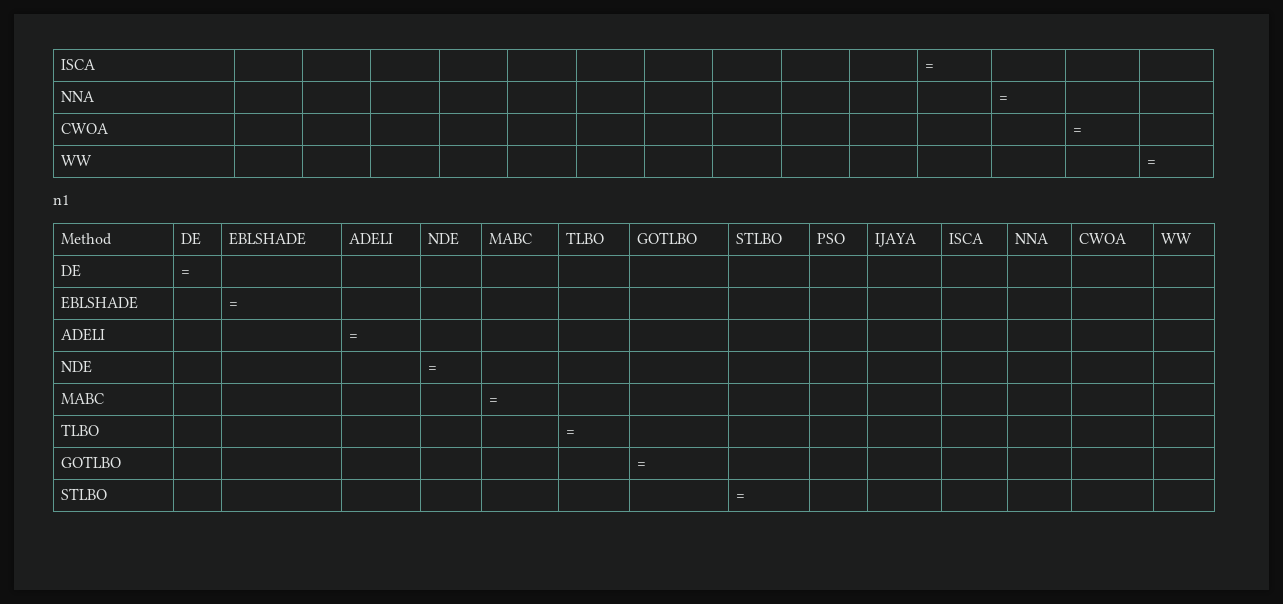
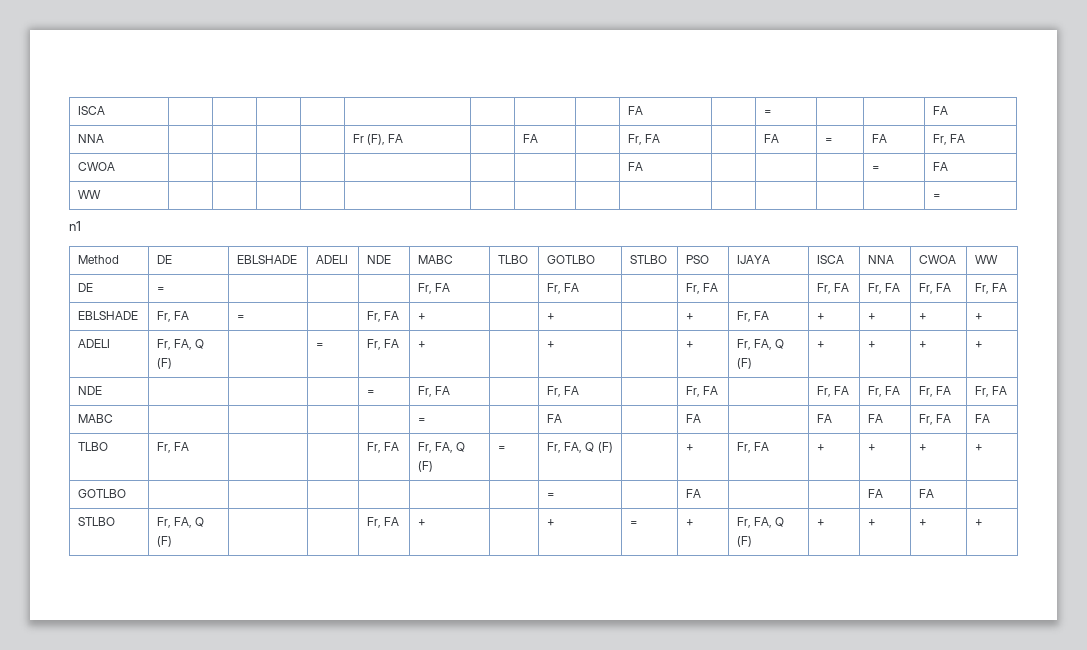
[925,64,935,70] | | = | | | -> [628,106,644,115] [764,110,773,115] [933,106,949,115] FA | | = | | | FA
[999,96,1009,102] | | | | | | | = | | -> [353,134,404,145] [523,134,539,143] [628,134,661,145] [764,134,780,143] [825,138,834,143] [872,134,888,143] [933,134,966,145] Fr (F), FA | | FA | | Fr, FA | | FA | = | FA | Fr, FA
[1073,128,1083,134] | | | | = | -> [628,162,644,171] [872,166,881,171] [933,162,949,171] FA | | | | = | FA
[61,296,139,309] [229,302,239,308] [61,328,106,341] [349,334,359,340] [61,360,93,373] [428,366,438,372] [61,393,105,404] [489,398,499,404] [61,424,100,436] [566,430,576,436] [61,456,122,468] [637,462,647,468] [61,488,108,500] [736,494,746,500] | | | | | | | | | // EBLSHADE | | = | | | | | | | | | | | | // ADELI | | | = | | | | | | | | | | | // NDE | | | | = | | | | | | | | | | // MABC | | | | | = | | | | | | | | | // TLBO | | | | | | = | | | | | | | | // GOTLBO | | | | | | | = | | | | | | | // STLBO | | | | | | | | = | | | | | | -> [418,283,451,294] [547,283,580,294] [686,283,719,294] [817,283,850,294] [868,283,901,294] [919,283,952,294] [975,283,1008,294] [78,311,139,320] [157,311,190,322] [237,315,246,320] [367,311,400,322] [418,313,427,320] [547,313,556,320] [686,313,695,320] [737,311,770,322] [817,313,826,320] [868,313,877,320] [919,313,928,320] [975,313,984,320] [78,339,111,348] [157,339,205,350] [157,358,173,369] [316,343,325,348] [367,339,400,350] [418,341,427,348] [547,341,556,348] [686,341,695,348] [737,339,785,350] [737,358,753,369] [817,341,826,348] [868,341,877,348] [919,341,928,348] [975,341,984,348] [78,386,103,395] [367,390,376,395] [418,386,451,397] [547,386,580,397] [686,386,719,397] [817,386,850,397] [868,386,901,397] [919,386,952,397] [975,386,1008,397] [78,414,114,423] [418,418,427,423] [547,414,563,423] [686,414,702,423] [817,414,833,423] [868,414,884,423] [919,414,952,425] [975,414,991,423] [78,442,109,451] [157,442,190,453] [367,442,400,453] [418,442,466,453] [418,461,434,472] [498,446,507,451] [547,442,613,453] [686,444,695,451] [737,442,770,453] [817,444,826,451] [868,444,877,451] [919,444,928,451] [975,444,984,451] [78,489,127,498] [547,493,556,498] [686,489,702,498] [868,489,884,498] [919,489,935,498] [78,517,116,526] [157,517,205,528] [157,536,173,547] [367,517,400,528] [418,519,427,526] [547,519,556,526] [630,521,639,526] [686,519,695,526] [737,517,785,528] [737,536,753,547] [817,519,826,526] [868,519,877,526] [919,519,928,526] [975,519,984,526] Fr, FA | | Fr, FA | | Fr, FA | | Fr, FA | Fr, FA | Fr, FA | Fr, FA // EBLSHADE | Fr, FA | = | | Fr, FA | + | | + | | + | Fr, FA | + | + | + | + // ADELI | Fr, FA, Q (F) | | = | Fr, FA | + | | + | | + | Fr, FA, Q (F) | + | + | + | + // NDE | | | | = | Fr, FA | | Fr, FA | | Fr, FA | | Fr, FA | Fr, FA | Fr, FA | Fr, FA // MABC | | | | | = | | FA | | FA | | FA | FA | Fr, FA | FA // TLBO | Fr, FA | | | Fr, FA | Fr, FA, Q (F) | = | Fr, FA, Q (F) | | + | Fr, FA | + | + | + | + // GOTLBO | | | | | | | = | | FA | | | FA | FA | // STLBO | Fr, FA, Q (F) | | | Fr, FA | + | | + | = | + | Fr, FA, Q (F) | + | + | + | +

